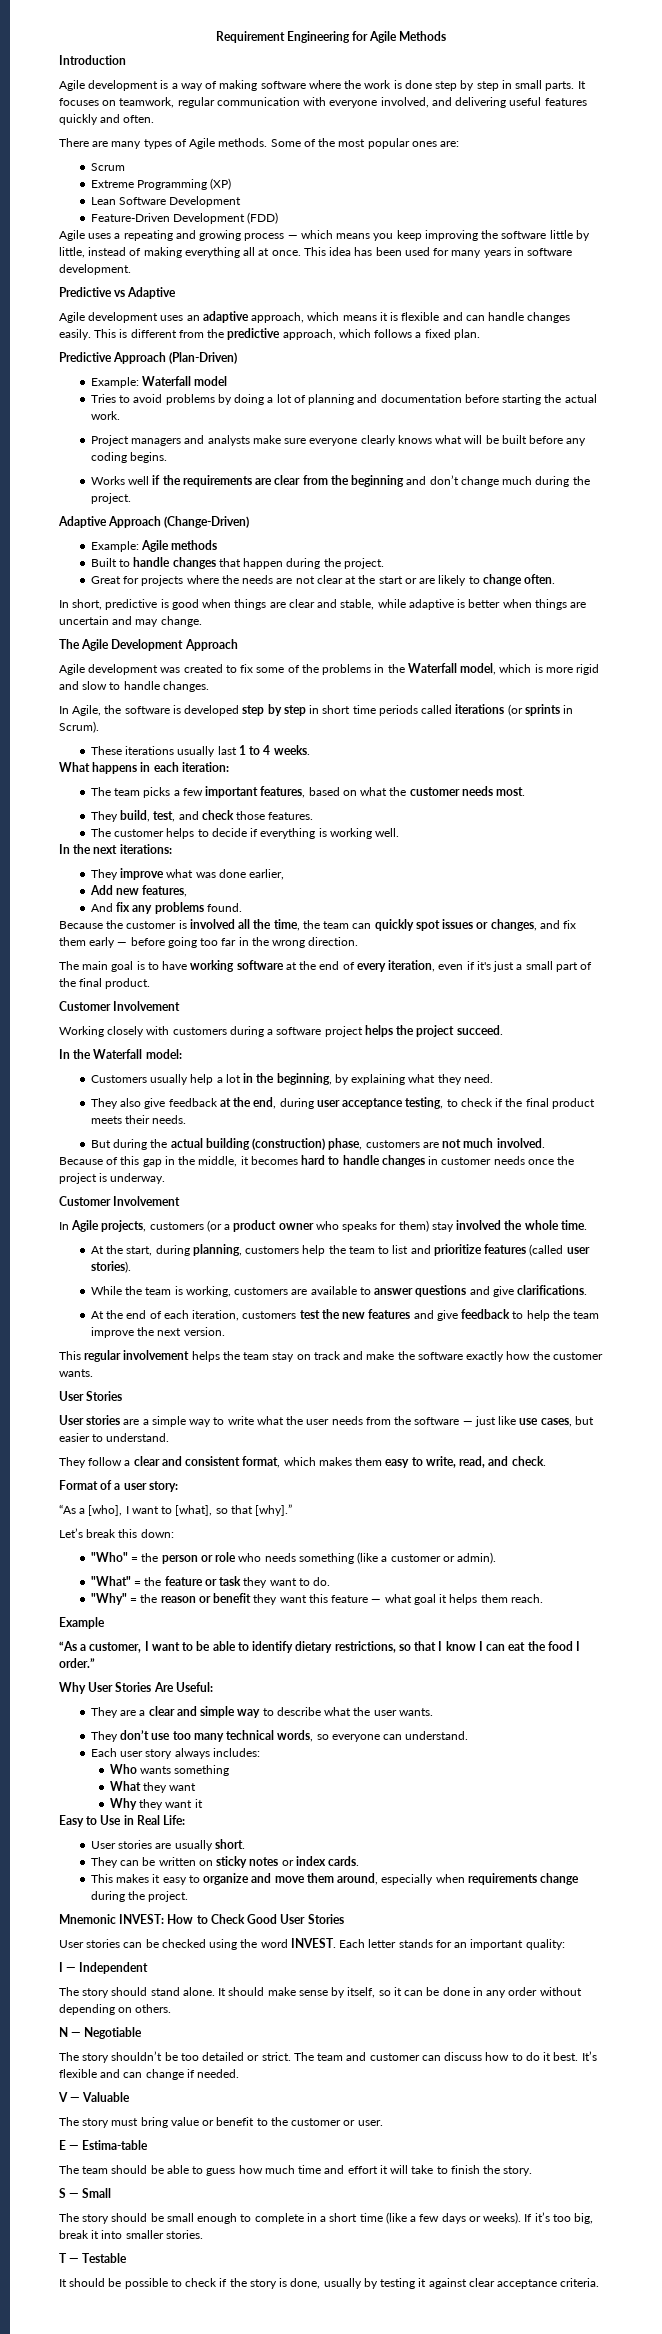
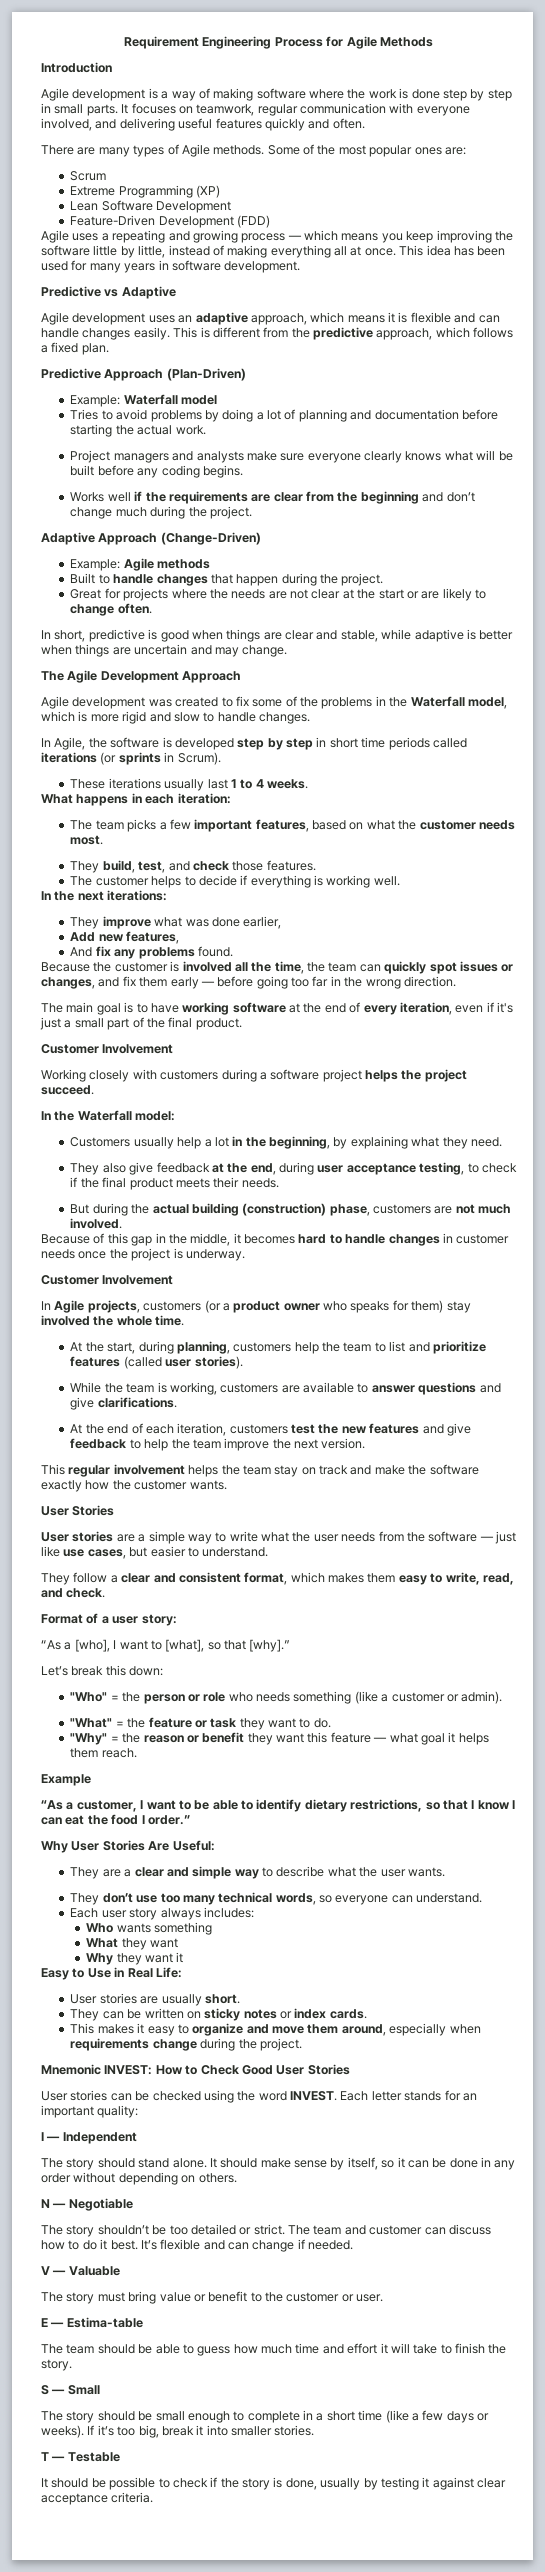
(350, 37) none -> [274,37,323,47] Process

